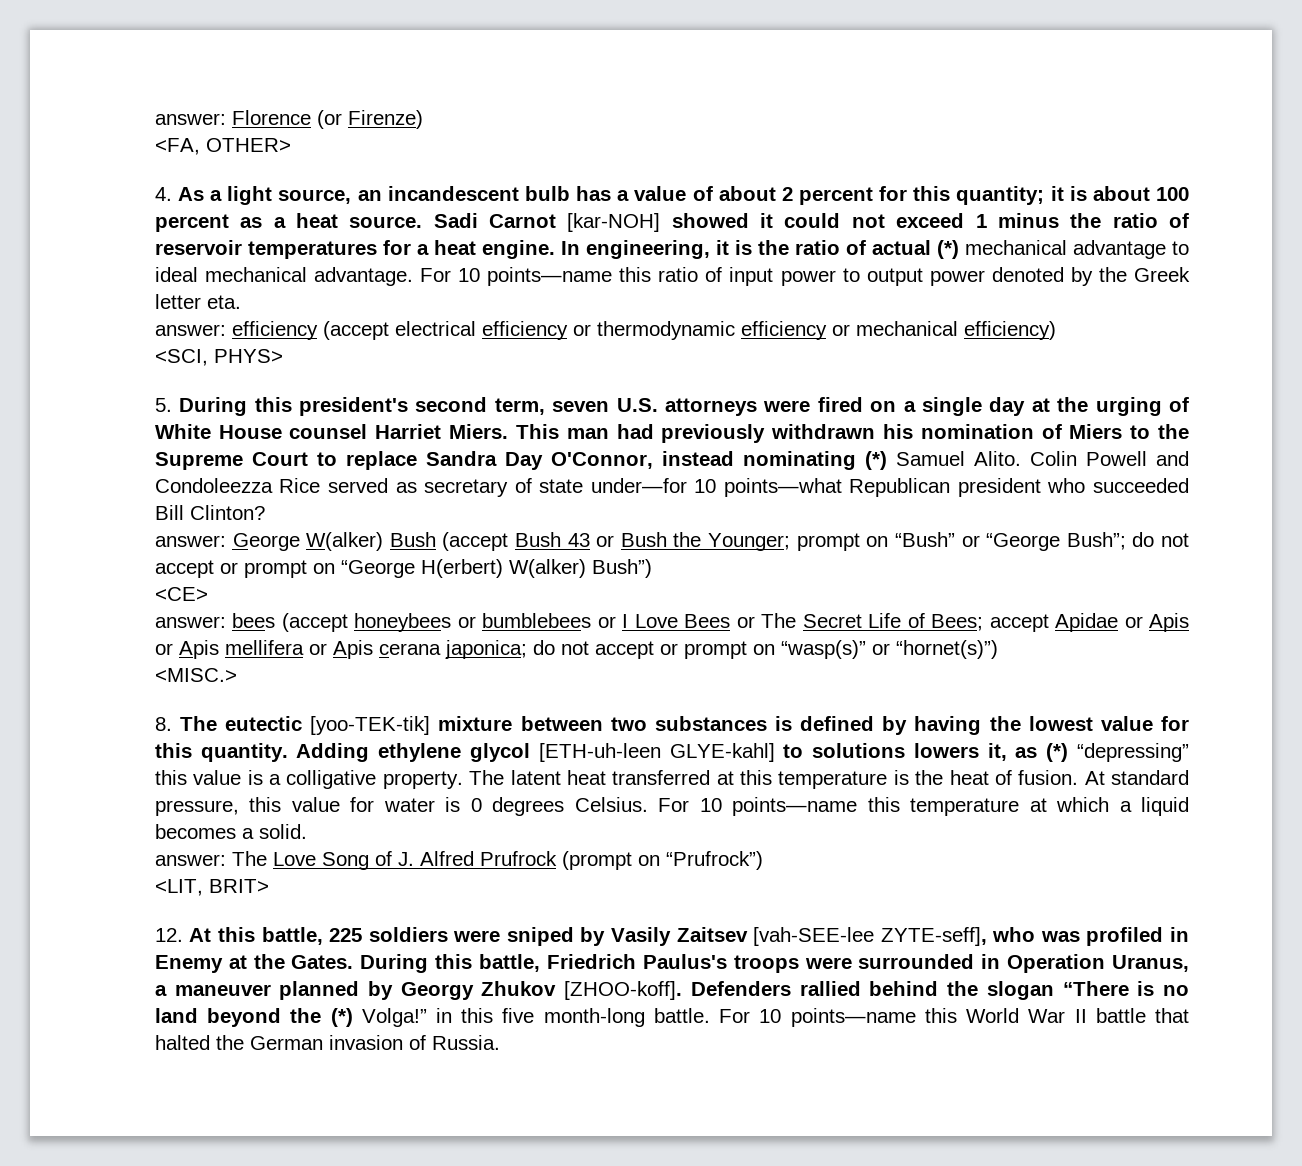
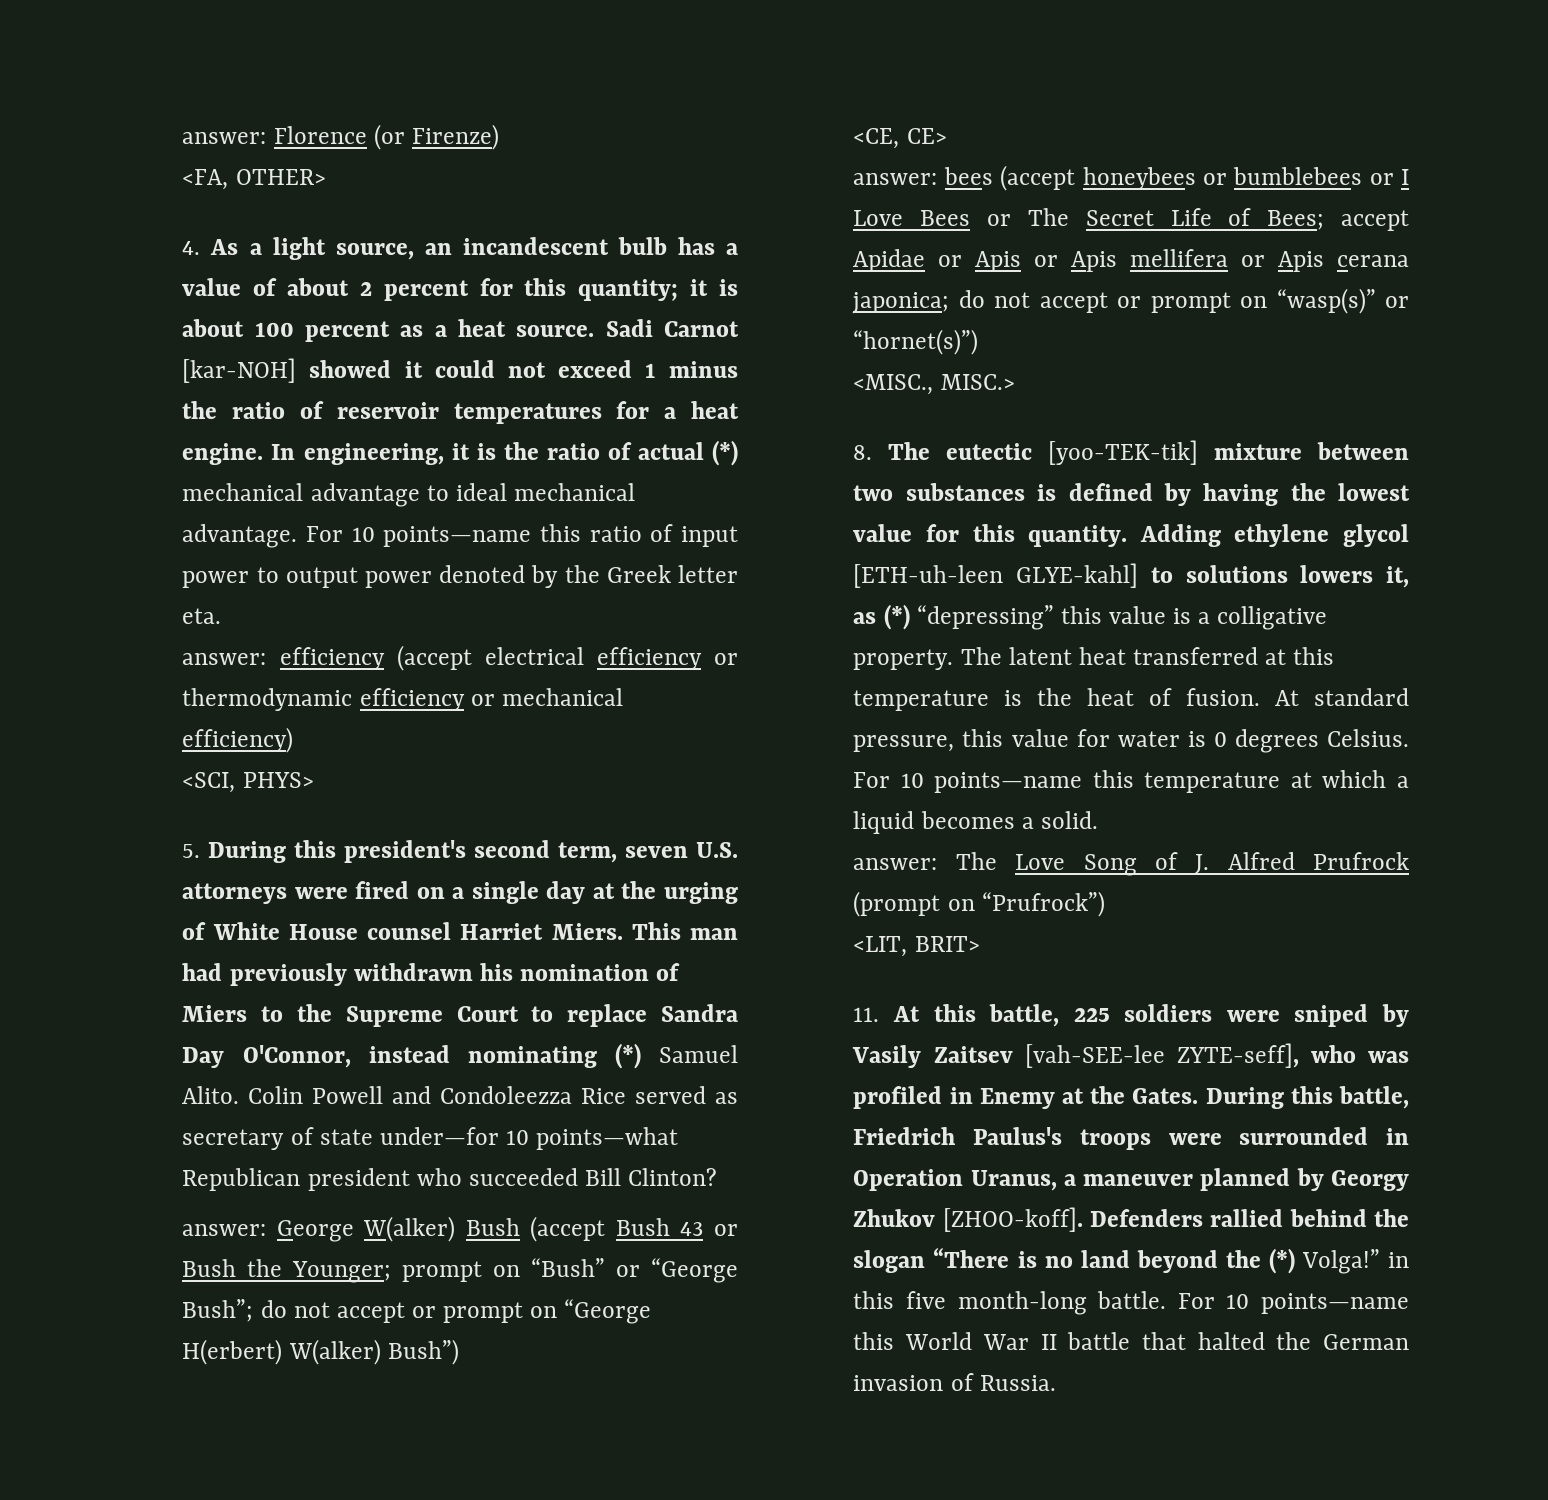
[154,587,208,601] <CE> -> [853,128,947,149] <CE, CE>
[154,668,237,682] <MISC.> -> [853,374,1015,395] <MISC., MISC.>
[154,928,183,942] 12. -> [853,1007,880,1022] 11.

